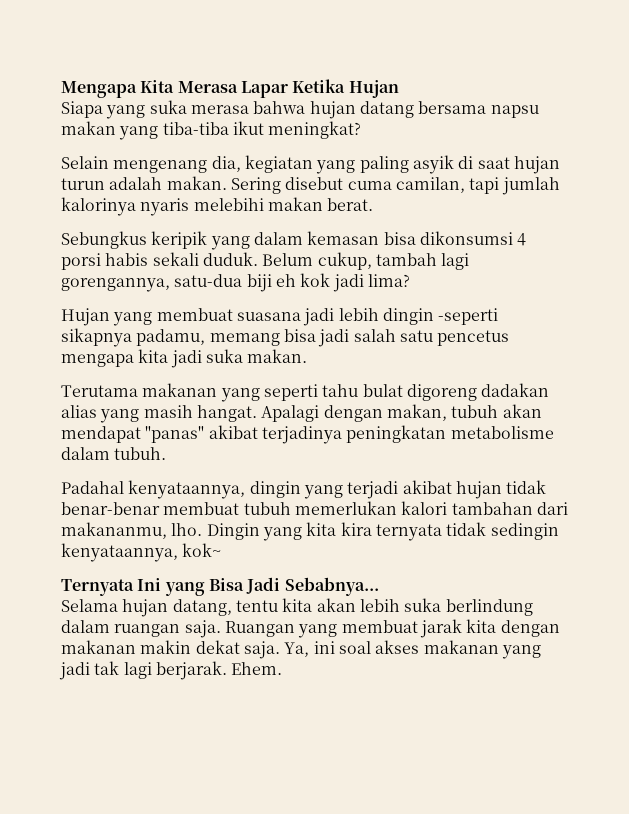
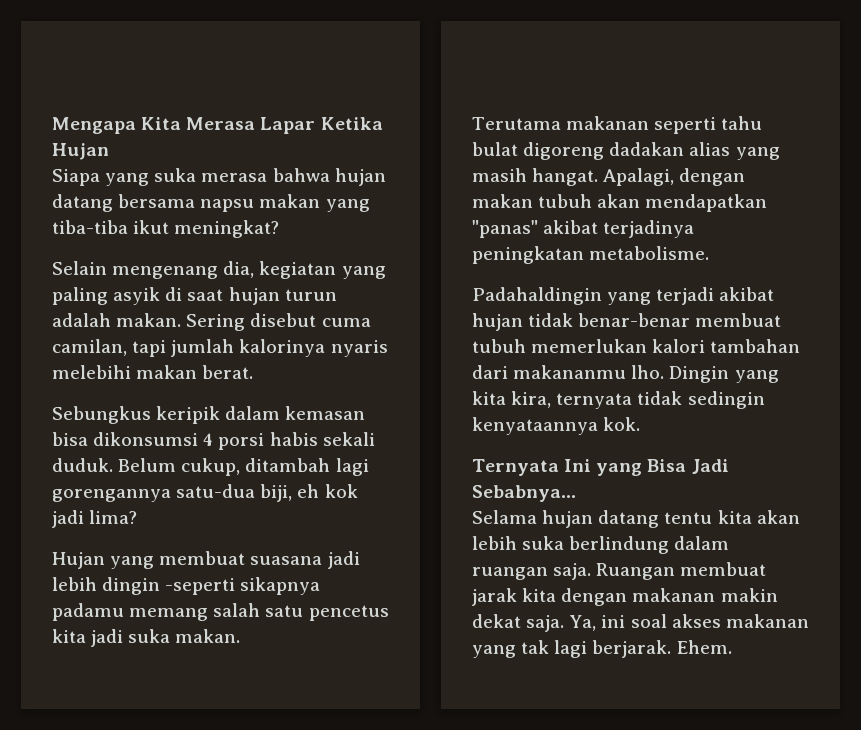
[210,236,250,250] yang -> (221, 415) none
[375,253,470,270] [61,274,272,292] tambah lagi gorengannya, satu-dua biji -> [245,458,369,476] [52,484,293,502] ditambah lagi gorengannya satu-dua biji,
[136,329,350,347] padamu, memang bisa jadi -> [52,603,209,621] padamu memang
[61,354,134,367] mengapa -> (389, 613) none
[220,388,260,402] yang -> (650, 123) none
[261,404,447,422] Apalagi dengan makan, -> [603,168,746,186] [472,194,533,208] Apalagi, dengan makan
[61,426,141,443] mendapat -> [645,194,768,212] mendapatkan
[450,426,554,439] [61,447,167,460] [61,480,301,499] metabolisme dalam tubuh. // Padahal kenyataannya, dingin -> [589,246,710,260] [472,287,602,305] metabolisme. // Padahaldingin
[61,522,167,539] makananmu, -> [513,365,627,379] makananmu
[340,522,372,536] kira -> [511,391,552,408] kira,
[61,543,222,562] kenyataannya, kok~ -> [472,417,641,435] kenyataannya kok.
[172,599,232,616] datang, -> [598,510,660,528] datang
[298,624,338,638] yang -> (676, 571) none
[59,662,90,680] jadi -> (516, 651) none

